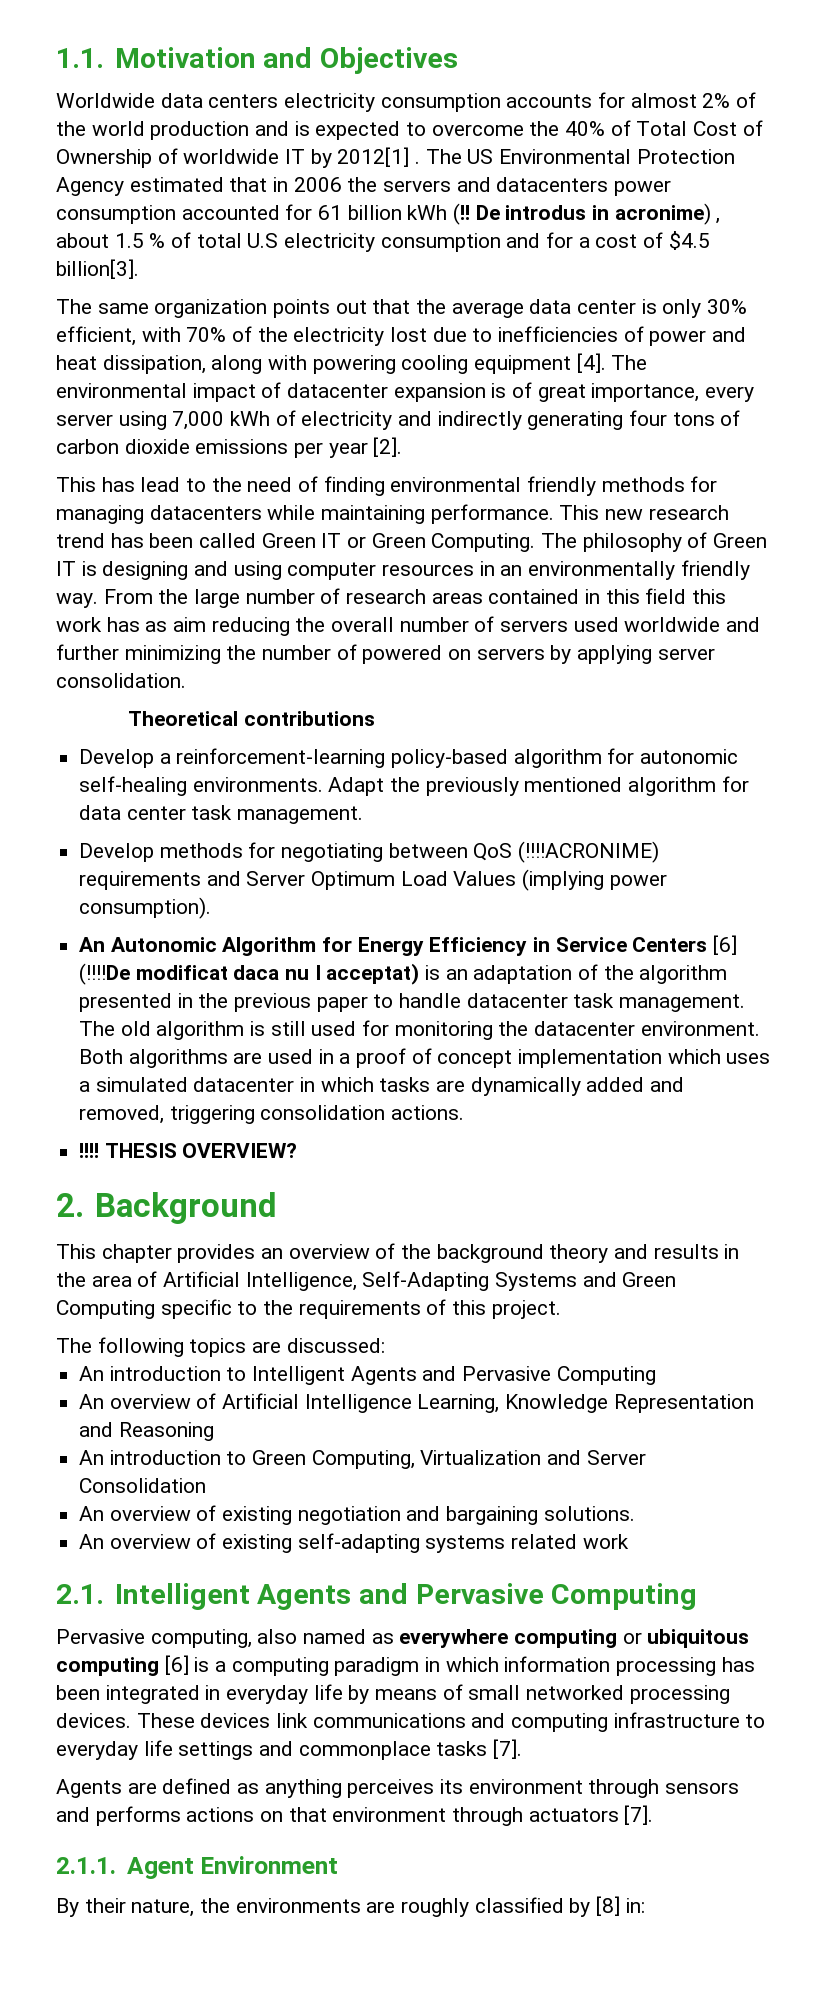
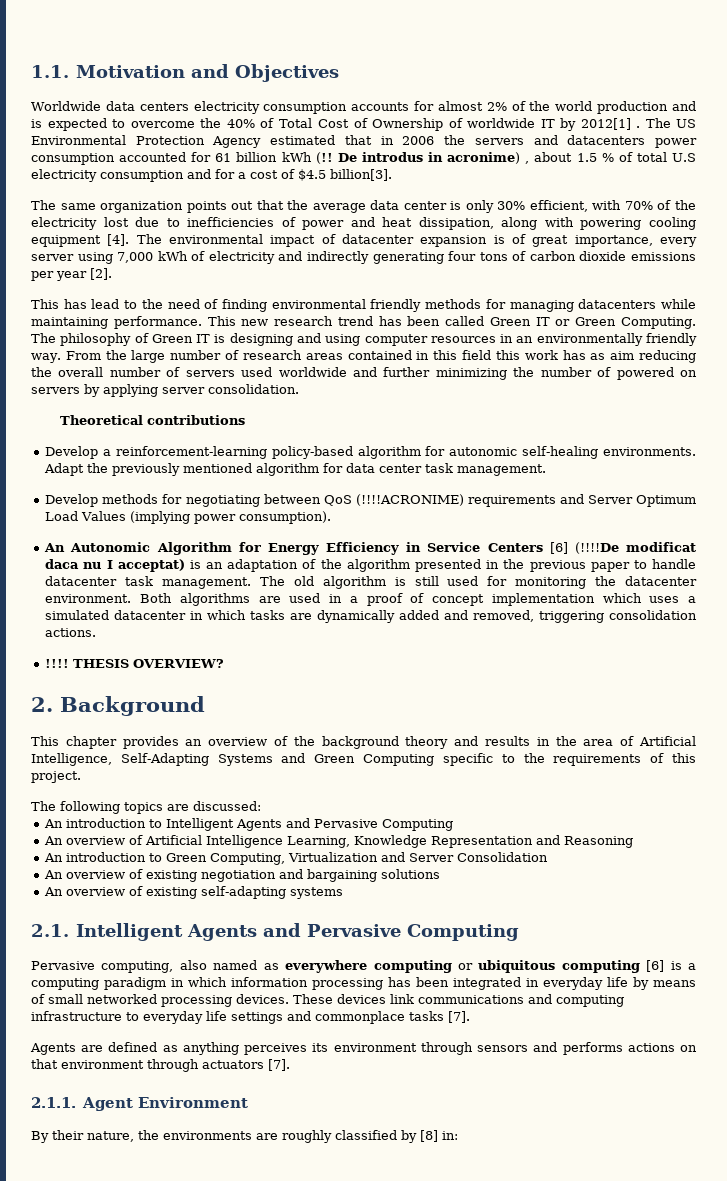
[543,1506,635,1521] solutions. -> [381,869,441,879] solutions
[511,1534,629,1549] related work -> (344, 893) none

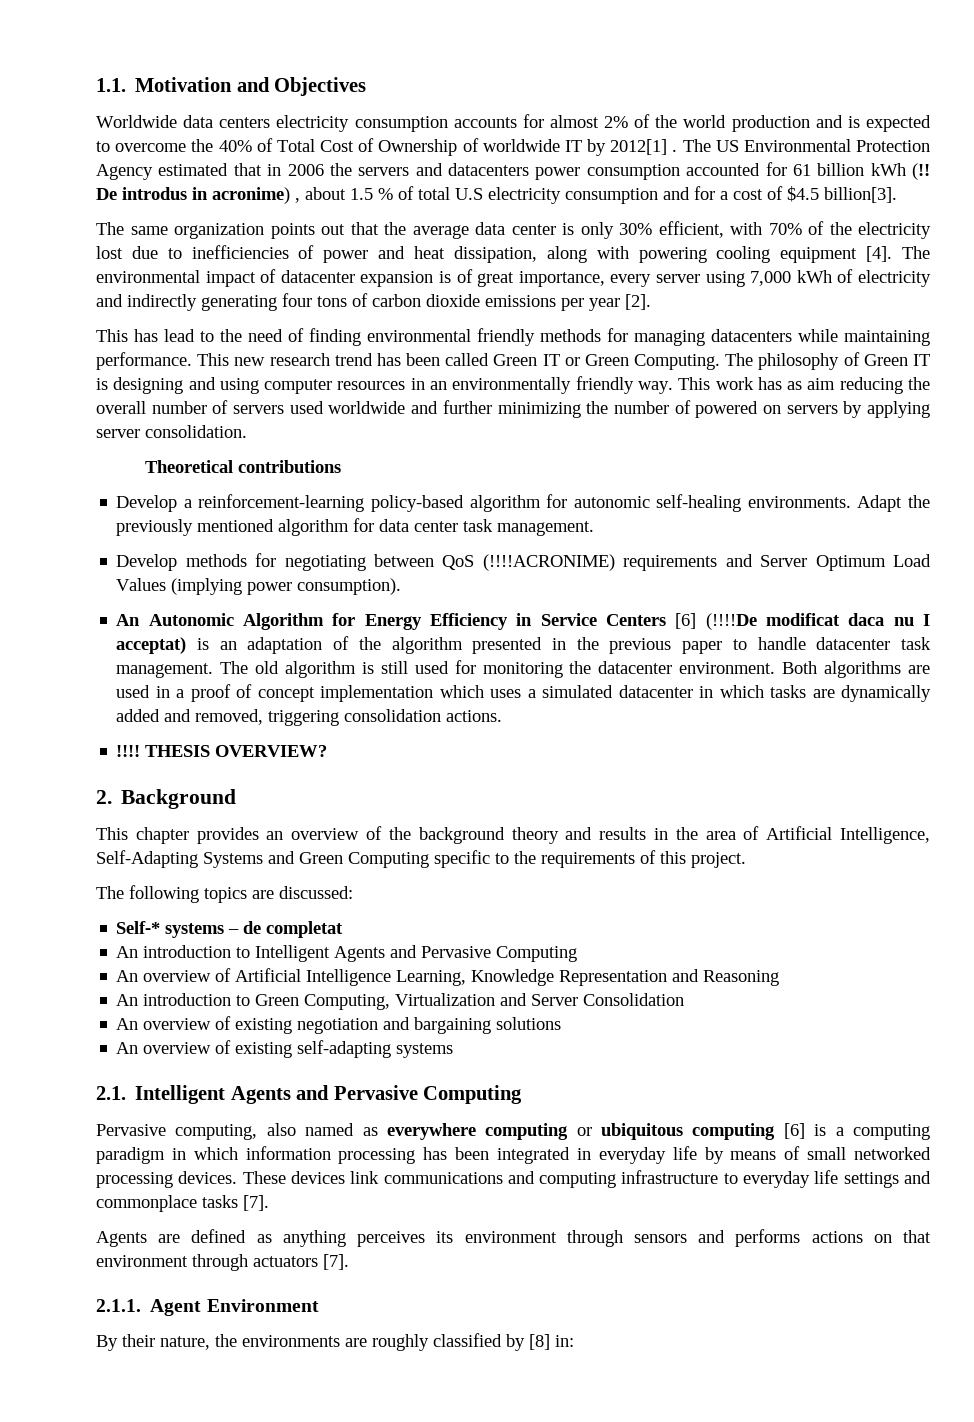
[65,350,520,363] From the large number of research areas contained in this field this -> [678,377,711,390] This
(261, 806) none -> [116,921,344,938] // Self-* systems – de completat

